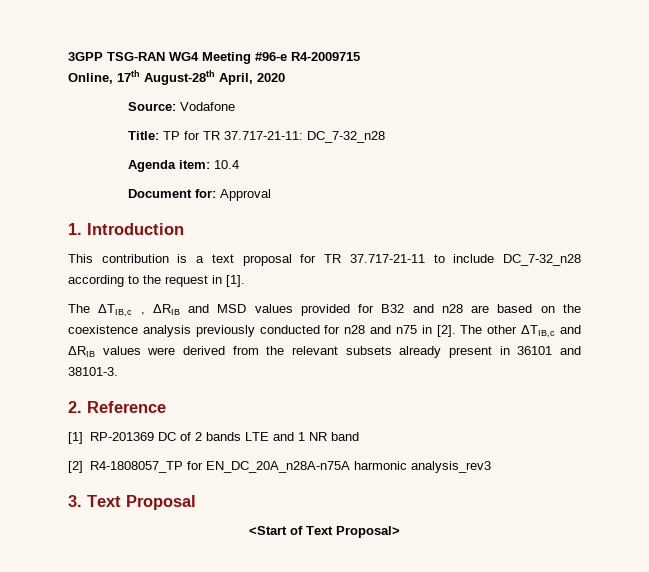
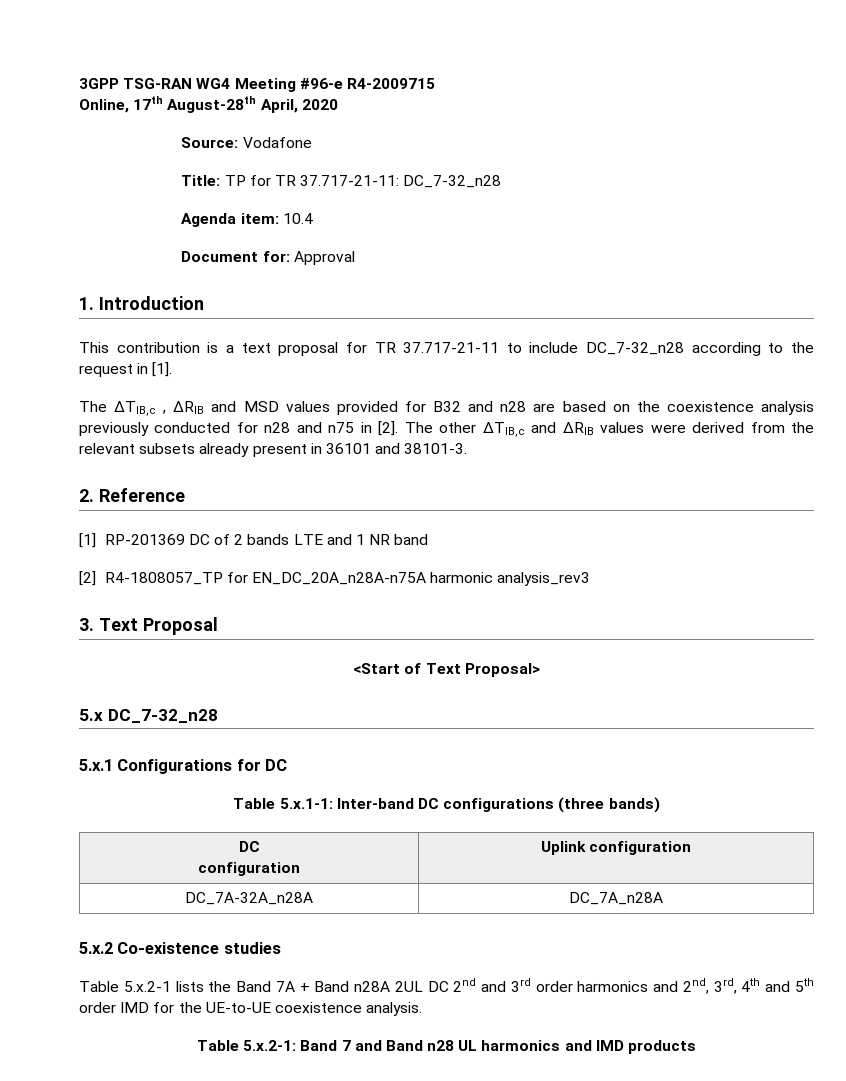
(400, 532) none -> [79,709,218,723] [79,759,288,774] [233,797,660,813] [238,841,260,852] [198,862,300,876] [540,841,692,855] [185,892,313,905] [569,892,663,905] [79,942,281,954] [79,978,815,994] [79,1002,423,1016] [196,1040,697,1054] // 5.x DC_7-32_n28 // 5.x.1 Configurations for DC // Table 5.x.1-1: Inter-band DC configurations (three bands) // DC // configuration | Uplink configuration // DC_7A-32A_n28A | DC_7A_n28A // 5.x.2 Co-existence studies // Table 5.x.2-1 lists the Band 7A + Band n28A 2UL DC 2nd and 3rd order harmonics and 2nd, 3rd, 4th and 5th order IMD for the UE-to-UE coexistence analysis. // Table 5.x.2-1: Band 7 and Band n28 UL harmonics and IMD products

